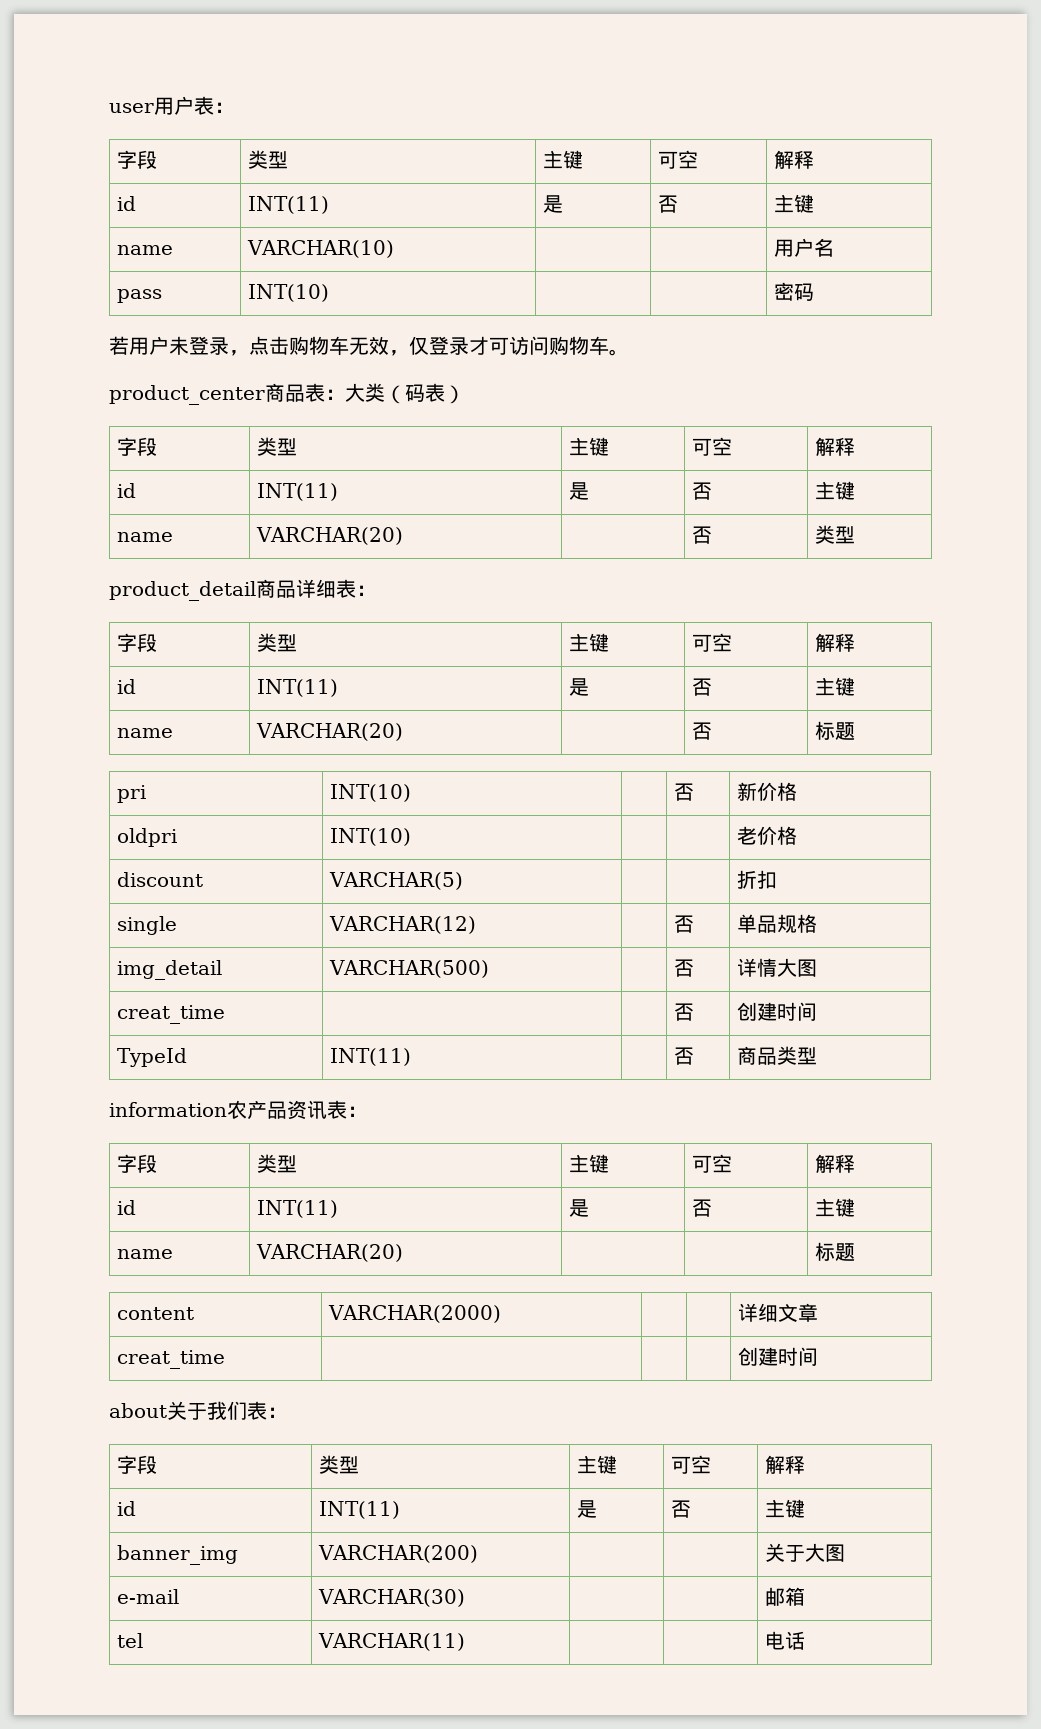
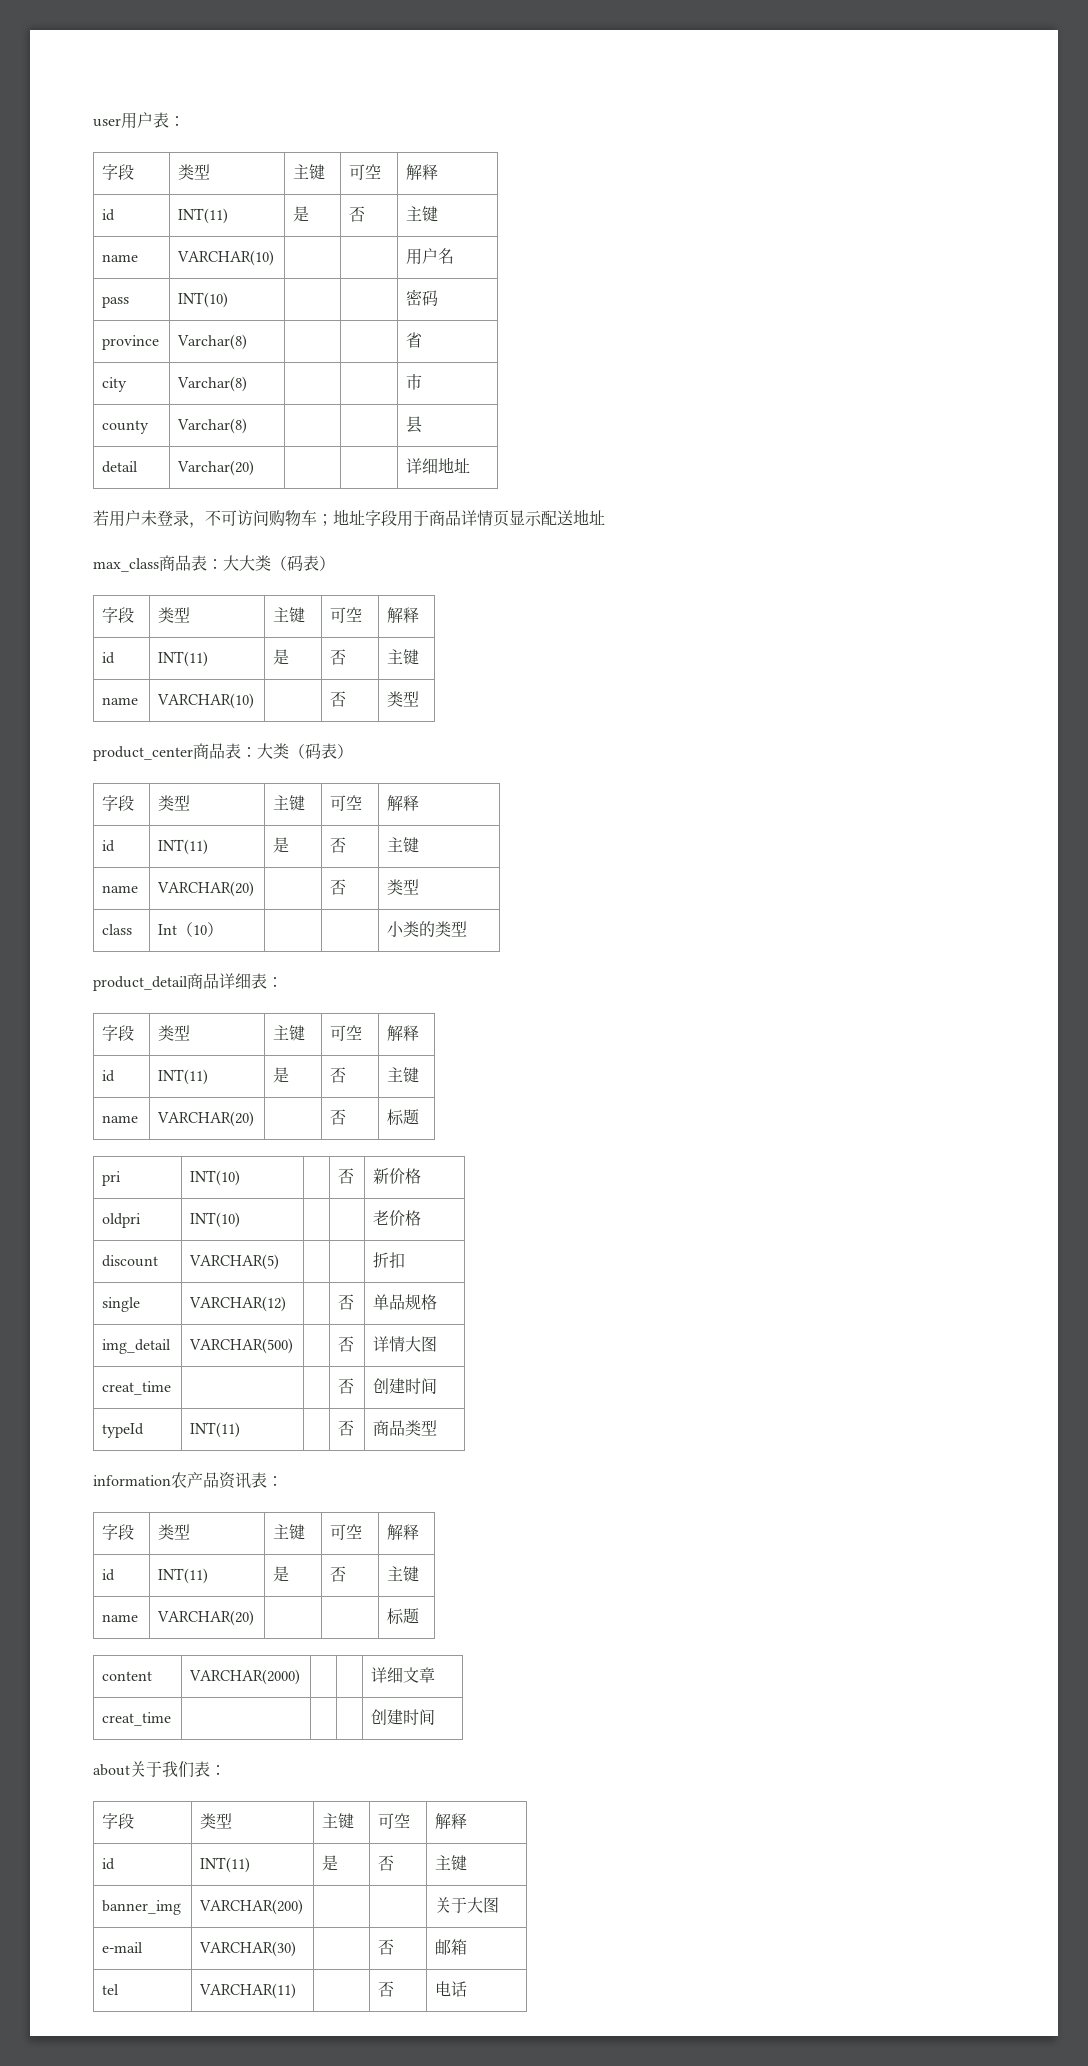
[109,336,629,356] // 若用户未登录，点击购物车无效，仅登录才可访问购物车。 -> [102,335,160,350] [177,334,248,350] [406,332,423,348] [102,377,128,392] [177,376,248,392] [406,374,423,390] [102,420,150,434] [177,418,248,434] [406,416,423,433] [102,461,139,473] [177,460,255,476] [406,457,471,474] [93,509,605,528] [93,555,335,572] [102,607,135,623] [158,607,191,623] [273,607,306,623] [330,607,363,623] [387,607,420,623] [102,652,116,664] [158,651,209,667] [273,649,290,665] [330,649,347,665] [387,649,420,665] [102,697,139,705] [157,693,255,709] [330,691,347,707] [387,691,420,707] // province | Varchar(8) | | | 省 // city | Varchar(8) | | | 市 // county | Varchar(8) | | | 县 // detail | Varchar(20) | | | 详细地址 // 若用户未登录，不可访问购物车；地址字段用于商品详情页显示配送地址 // max_class商品表：大大类（码表） // 字段 | 类型 | 主键 | 可空 | 解释 // id | INT(11) | 是 | 否 | 主键 // name | VARCHAR(10) | | 否 | 类型
(856, 535) none -> [102,924,133,935] [158,922,224,937] [387,921,468,937] // class | Int（10） | | | 小类的类型
[117,1048,188,1067] TypeId -> [102,1423,145,1438] typeId
(466, 1598) none -> [378,1939,395,1955] 否
(466, 1642) none -> [378,1981,395,1997] 否

